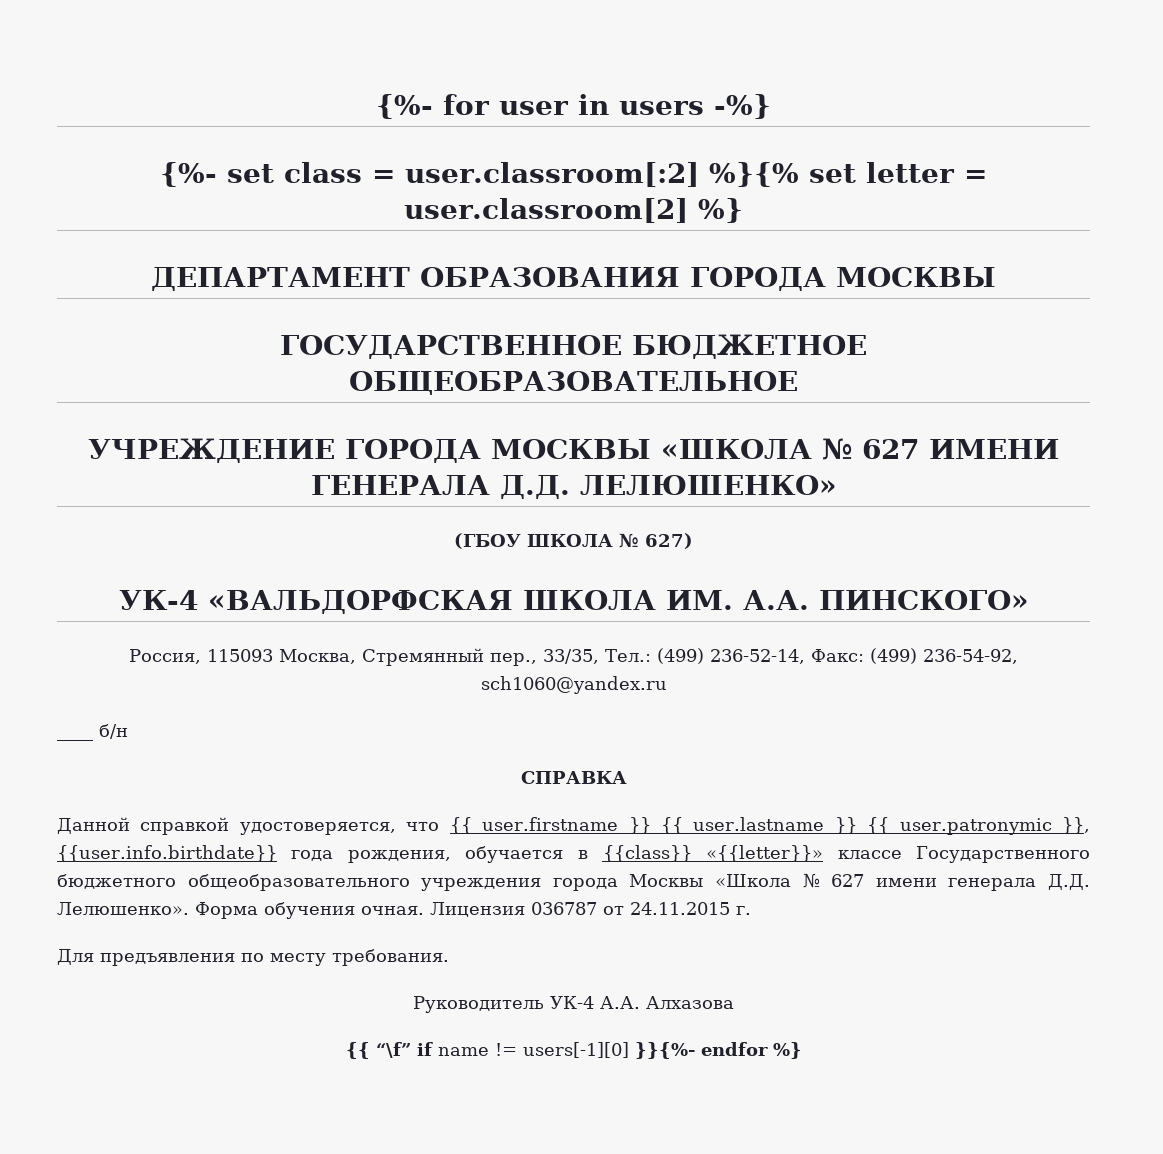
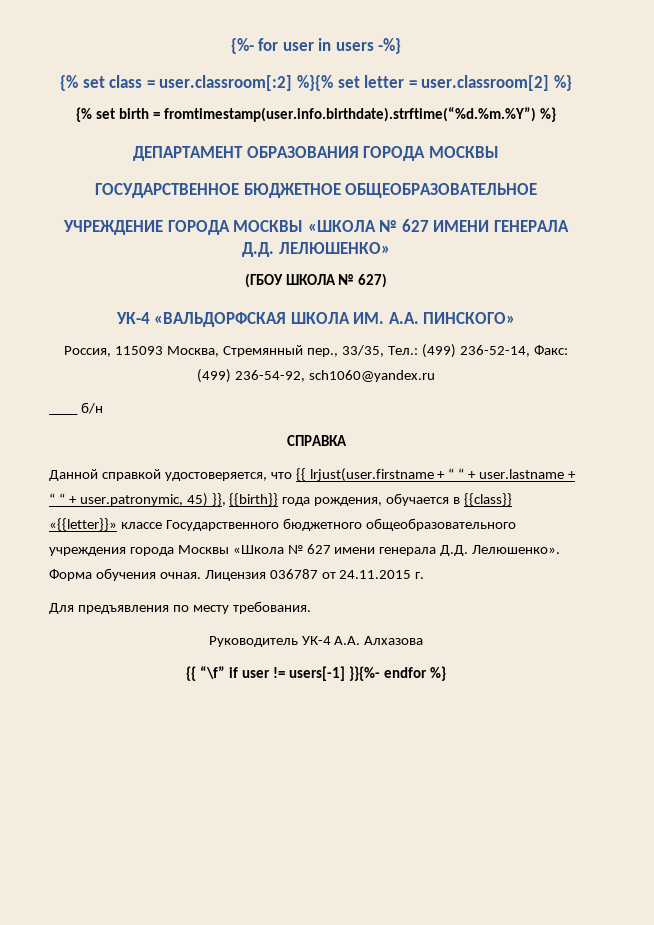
[159,162,217,187] {%- -> [60,75,79,91] {%
(744, 210) none -> [76,107,556,122] // {% set birth = fromtimestamp(user.info.birthdate).strftime(“%d.%m.%Y”) %}
[482,817,1090,835] [57,845,277,862] user.firstname }} {{ user.lastname }} {{ user.patronymic }}, {{user.info.birthdate}} -> [309,468,577,482] [49,493,279,507] lrjust(user.firstname + “ “ + user.lastname + “ “ + user.patronymic, 45) }}, {{birth}}
[437,1042,629,1058] name != users[-1][0] -> [242,666,345,681] user != users[-1]

